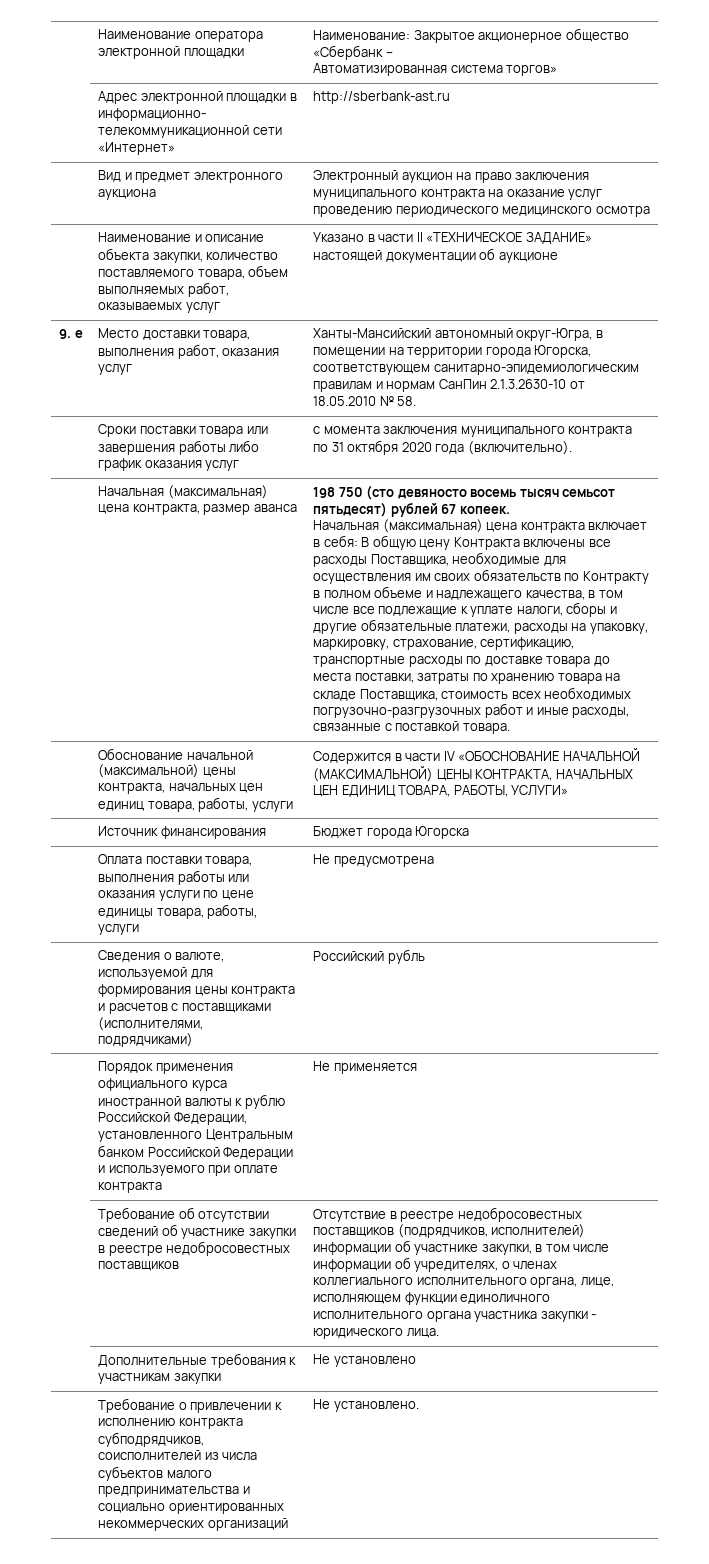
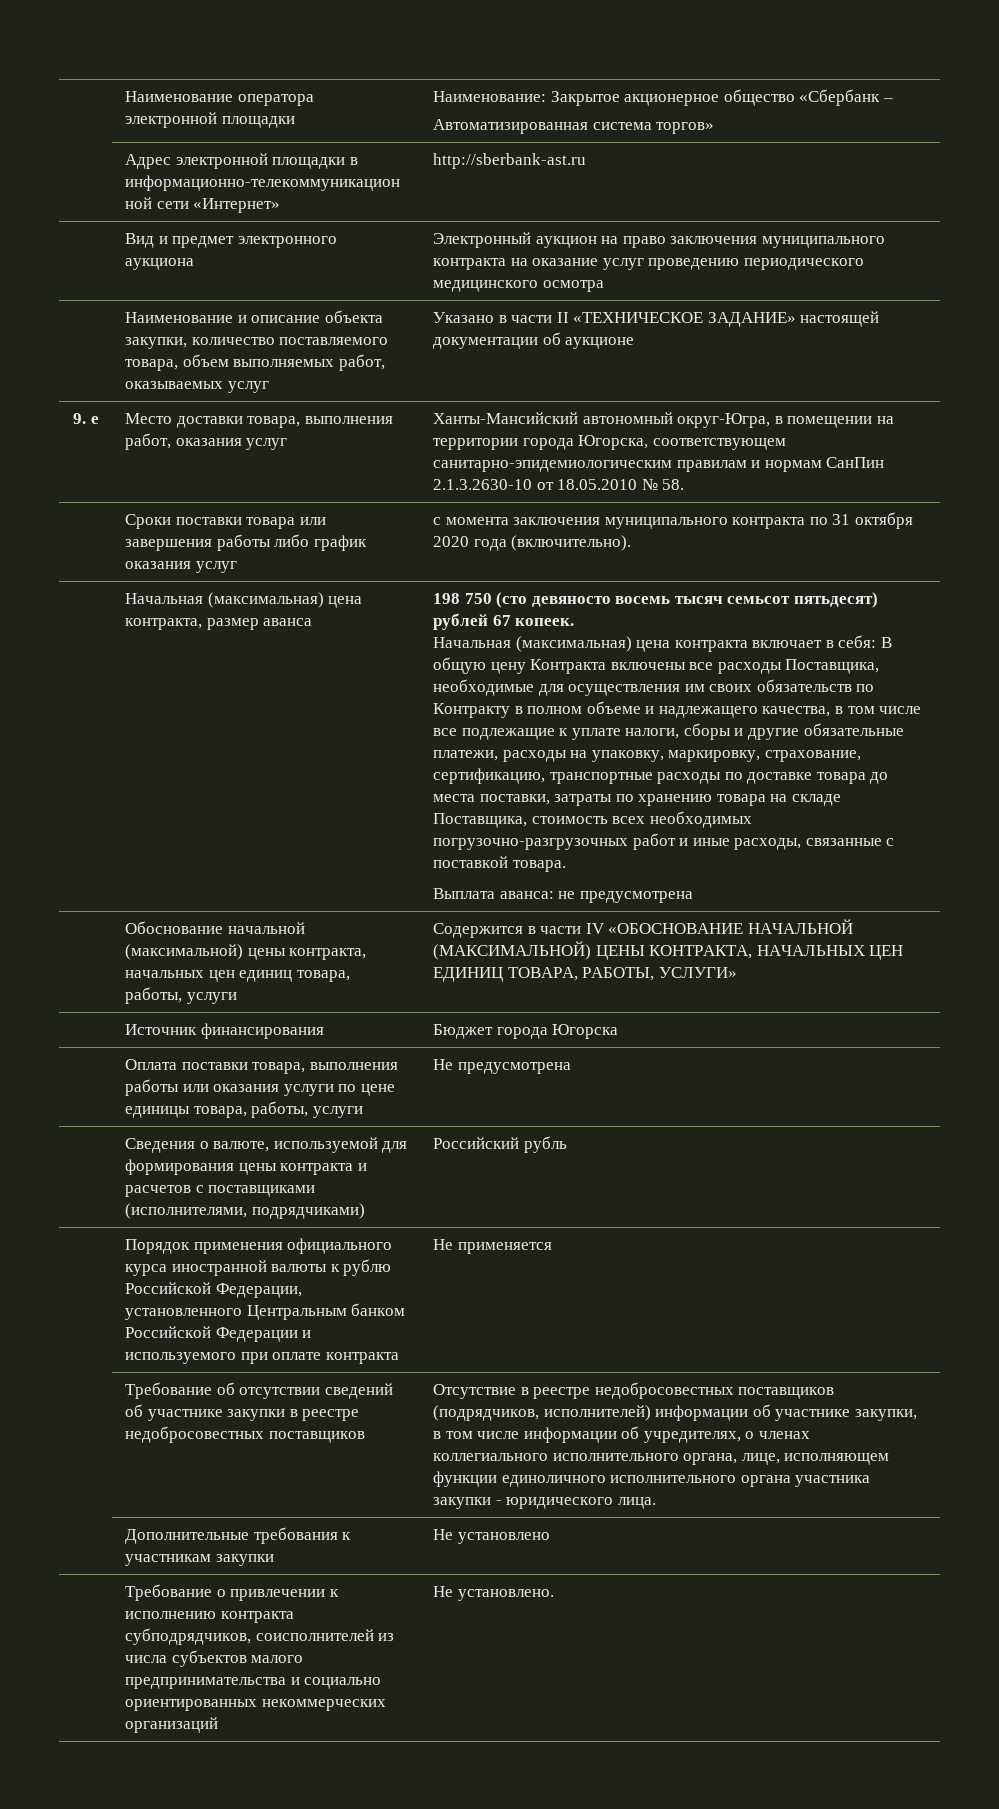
(510, 728) none -> [432,888,693,903] // Выплата аванса: не предусмотрена

